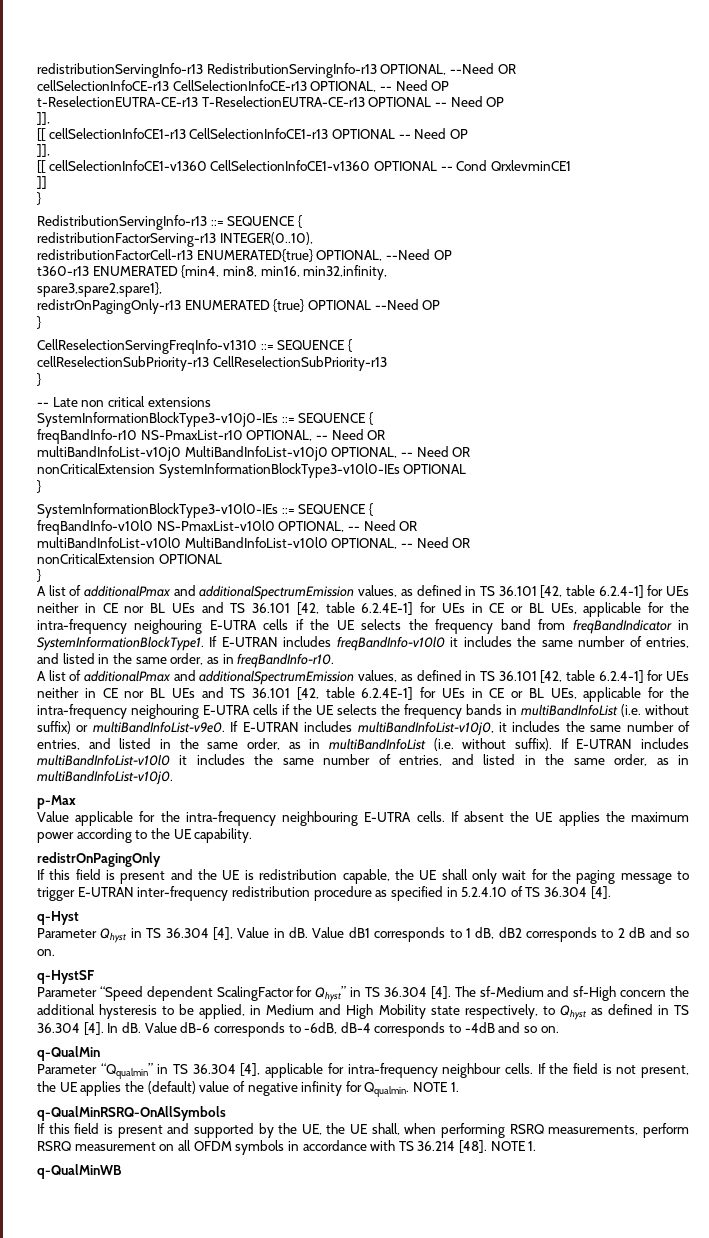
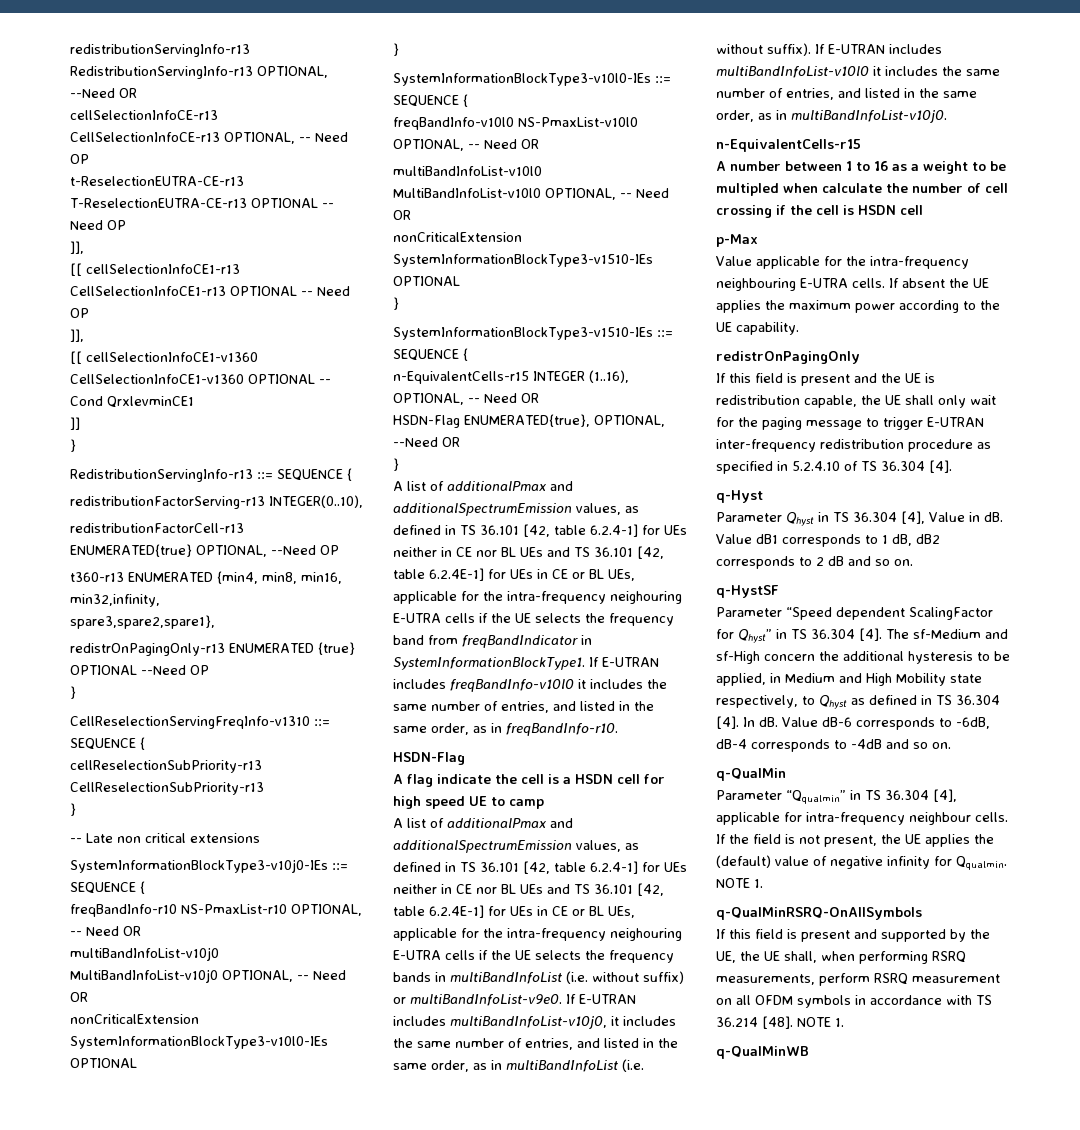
[158,554,222,564] [37,569,41,582] OPTIONAL // } -> [393,254,653,267] [393,276,460,286] [393,297,399,310] [393,327,673,340] [393,348,468,361] [393,370,629,384] [393,393,539,405] [393,414,665,428] [393,437,460,447] [393,458,399,471] SystemInformationBlockType3-v1510-IEs OPTIONAL // } // SystemInformationBlockType3-v1510-IEs ::= SEQUENCE { // n-EquivalentCells-r15 INTEGER (1..16), OPTIONAL, -- Need OR // HSDN-Flag ENUMERATED{true}, OPTIONAL, --Need OR // }
(335, 660) none -> [393,752,465,765] [393,774,665,787] [393,796,544,809] // HSDN-Flag // A flag indicate the cell is a HSDN cell for high speed UE to camp
(173, 777) none -> [716,139,861,152] [716,161,1006,174] [716,183,1008,196] [716,205,923,218] // n-EquivalentCells-r15 // A number between 1 to 16 as a weight to be multipled when calculate the number of cell crossing if the cell is HSDN cell

